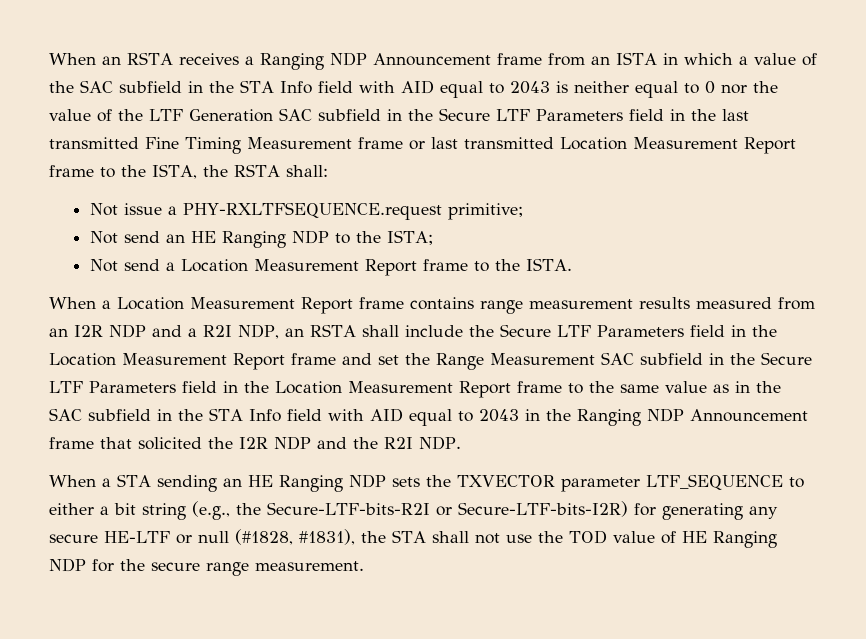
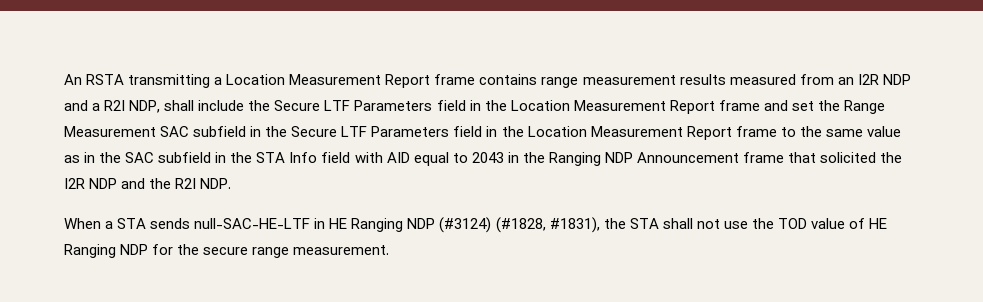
[49,52,817,70] [49,80,778,98] [49,108,749,122] [49,137,796,154] [49,164,328,179] [89,202,523,220] [89,230,433,248] [89,258,572,276] [49,297,96,309] When an RSTA receives a Ranging NDP Announcement frame from an ISTA in which a value of the SAC subfield in the STA Info field with AID equal to 2043 is neither equal to 0 nor the value of the LTF Generation SAC subfield in the Secure LTF Parameters field in the last transmitted Fine Timing Measurement frame or last transmitted Location Measurement Report frame to the ISTA, the RSTA shall: // Not issue a PHY-RXLTFSEQUENCE.request primitive; // Not send an HE Ranging NDP to the ISTA; // Not send a Location Measurement Report frame to the ISTA. // When -> [64,74,211,88] An RSTA transmitting
[284,324,356,337] an RSTA -> (161, 106) none
[156,474,804,492] [49,501,778,520] [49,531,229,544] sending an HE Ranging NDP sets the TXVECTOR parameter LTF_SEQUENCE to either a bit string (e.g., the Secure-LTF-bits-R2I or Secure-LTF-bits-I2R) for generating any secure HE-LTF or null -> [150,217,492,233] sends null-SAC-HE-LTF in HE Ranging NDP (#3124)

